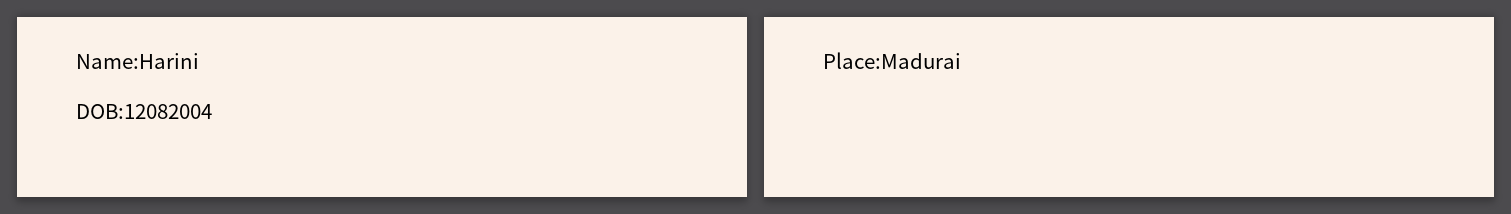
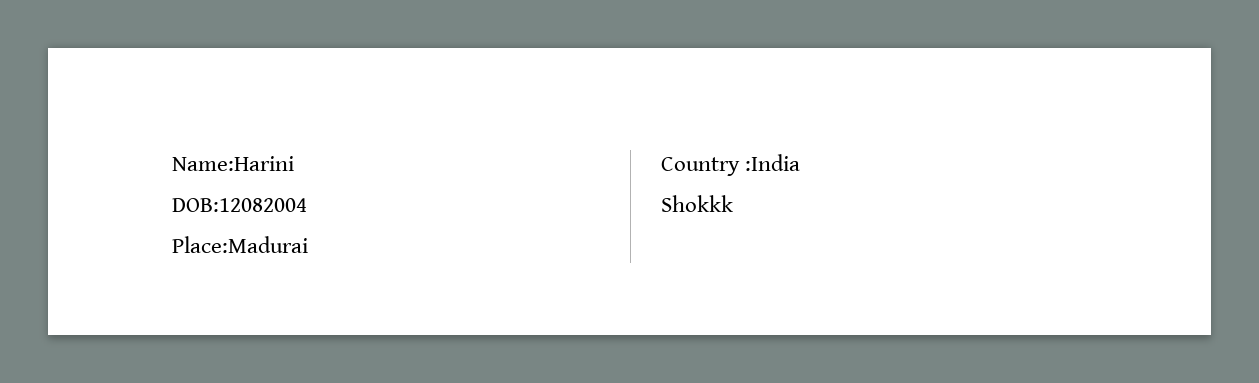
(961, 60) none -> [661,154,801,176] [661,195,733,212] // Country :India // Shokkk

